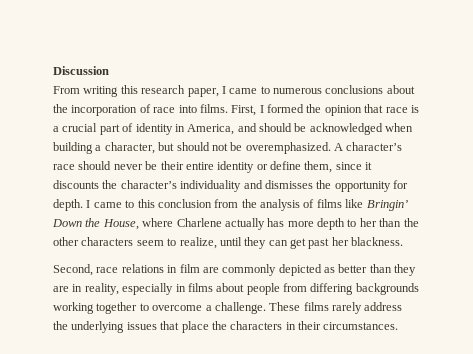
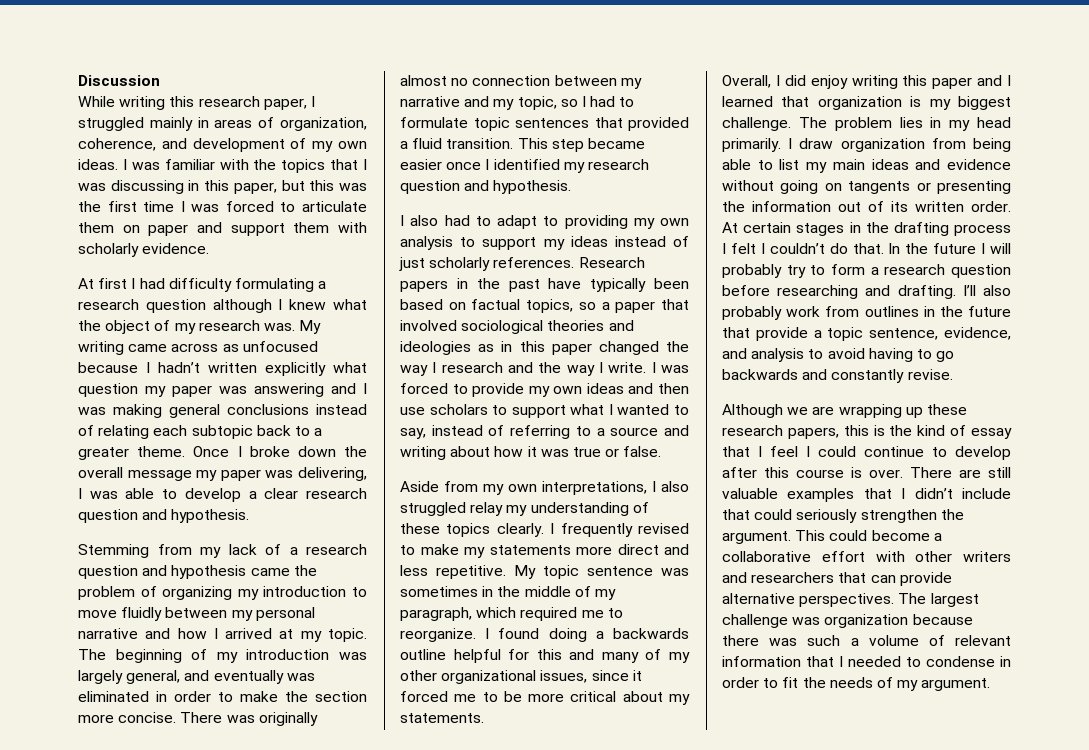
[53,86,80,94] From -> [78,96,115,107] While
[229,85,415,94] [53,104,419,116] [53,123,414,135] [53,142,403,154] [53,161,373,173] [53,180,408,192] [53,199,408,211] [52,218,419,230] [53,237,404,249] [53,264,417,276] [53,283,419,295] [53,302,403,314] [53,321,399,333] came to numerous conclusions about the incorporation of race into films. First, I formed the opinion that race is a crucial part of identity in America, and should be acknowledged when building a character, but should not be overemphasized. A character’s race should never be their entire identity or define them, since it discounts the character’s individuality and dismisses the opportunity for depth. I came to this conclusion from the analysis of films like Bringin’ Down the House, where Charlene actually has more depth to her than the other characters seem to realize, until they can get past her blackness. // Second, race relations in film are commonly depicted as better than they are in reality, especially in films about people from differing backgrounds working together to overcome a challenge. These films rarely address the underlying issues that place the characters in their circumstances. -> [78,117,367,131] [78,138,367,152] [78,159,367,173] [78,180,368,194] [78,201,367,212] [78,222,367,236] [78,243,210,257] [78,278,327,292] [78,299,367,313] [78,320,322,334] [78,341,318,355] [78,362,367,376] [78,383,367,397] [78,404,367,418] [78,425,323,439] [78,446,367,460] [78,467,367,481] [78,488,367,502] [78,509,250,523] [78,544,367,558] [78,565,317,579] [78,586,367,600] [78,607,315,621] [78,628,367,642] [78,649,367,663] [78,670,315,684] [78,691,367,702] [78,712,318,726] [400,75,642,89] [400,96,635,110] [400,117,689,131] [400,138,645,152] [400,159,649,173] [400,180,572,194] [400,215,689,229] [400,236,689,250] [399,257,645,271] [400,278,689,292] [400,299,689,313] [400,320,634,334] [400,341,689,355] [400,362,689,376] [400,383,689,397] [400,404,689,418] [400,425,689,439] [400,446,662,460] [400,481,689,495] [400,502,649,516] [400,523,689,537] [400,544,689,558] [400,565,689,579] [400,586,616,600] [400,607,623,621] [400,628,689,642] [400,649,690,663] [400,670,642,684] [400,691,690,705] [400,713,484,723] [722,75,1011,89] [722,96,1011,110] [722,117,1011,131] [722,138,1011,152] [722,159,1011,173] [722,180,1011,194] [722,201,1011,212] [722,222,1011,236] [722,243,1011,254] [722,264,1011,278] [722,285,1011,299] [722,306,1011,320] [722,327,1011,341] [722,348,955,362] [722,369,953,383] [722,404,967,418] [722,425,1012,439] [722,446,1011,460] [722,467,1011,478] [722,488,1011,502] [722,509,964,523] [722,530,942,544] [722,551,1011,562] [722,572,952,586] [722,593,979,607] [722,614,973,628] [722,635,1011,646] [722,656,1011,667] [722,677,991,691] struggled mainly in areas of organization, coherence, and development of my own ideas. I was familiar with the topics that I was discussing in this paper, but this was the first time I was forced to articulate them on paper and support them with scholarly evidence. // At first I had difficulty formulating a research question although I knew what the object of my research was. My writing came across as unfocused because I hadn’t written explicitly what question my paper was answering and I was making general conclusions instead of relating each subtopic back to a greater theme. Once I broke down the overall message my paper was delivering, I was able to develop a clear research question and hypothesis. // Stemming from my lack of a research question and hypothesis came the problem of organizing my introduction to move fluidly between my personal narrative and how I arrived at my topic. The beginning of my introduction was largely general, and eventually was eliminated in order to make the section more concise. There was originally almost no connection between my narrative and my topic, so I had to formulate topic sentences that provided a fluid transition. This step became easier once I identified my research question and hypothesis. // I also had to adapt to providing my own analysis to support my ideas instead of just scholarly references. Research papers in the past have typically been based on factual topics, so a paper that involved sociological theories and ideologies as in this paper changed the way I research and the way I write. I was forced to provide my own ideas and then use scholars to support what I wanted to say, instead of referring to a source and writing about how it was true or false. // Aside from my own interpretations, I also struggled relay my understanding of these topics clearly. I frequently revised to make my statements more direct and less repetitive. My topic sentence was sometimes in the middle of my paragraph, which required me to reorganize. I found doing a backwards outline helpful for this and many of my other organizational issues, since it forced me to be more critical about my statements. // Overall, I did enjoy writing this paper and I learned that organization is my biggest challenge. The problem lies in my head primarily. I draw organization from being able to list my main ideas and evidence without going on tangents or presenting the information out of its written order. At certain stages in the drafting process I felt I couldn’t do that. In the future I will probably try to form a research question before researching and drafting. I’ll also probably work from outlines in the future that provide a topic sentence, evidence, and analysis to avoid having to go backwards and constantly revise. // Although we are wrapping up these research papers, this is the kind of essay that I feel I could continue to develop after this course is over. There are still valuable examples that I didn’t include that could seriously strengthen the argument. This could become a collaborative effort with other writers and researchers that can provide alternative perspectives. The largest challenge was organization because there was such a volume of relevant information that I needed to condense in order to fit the needs of my argument.

